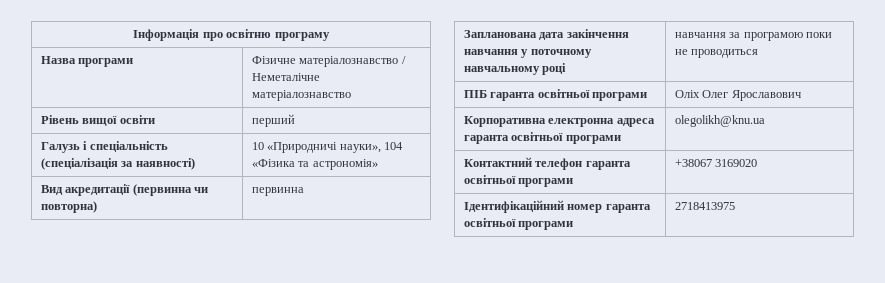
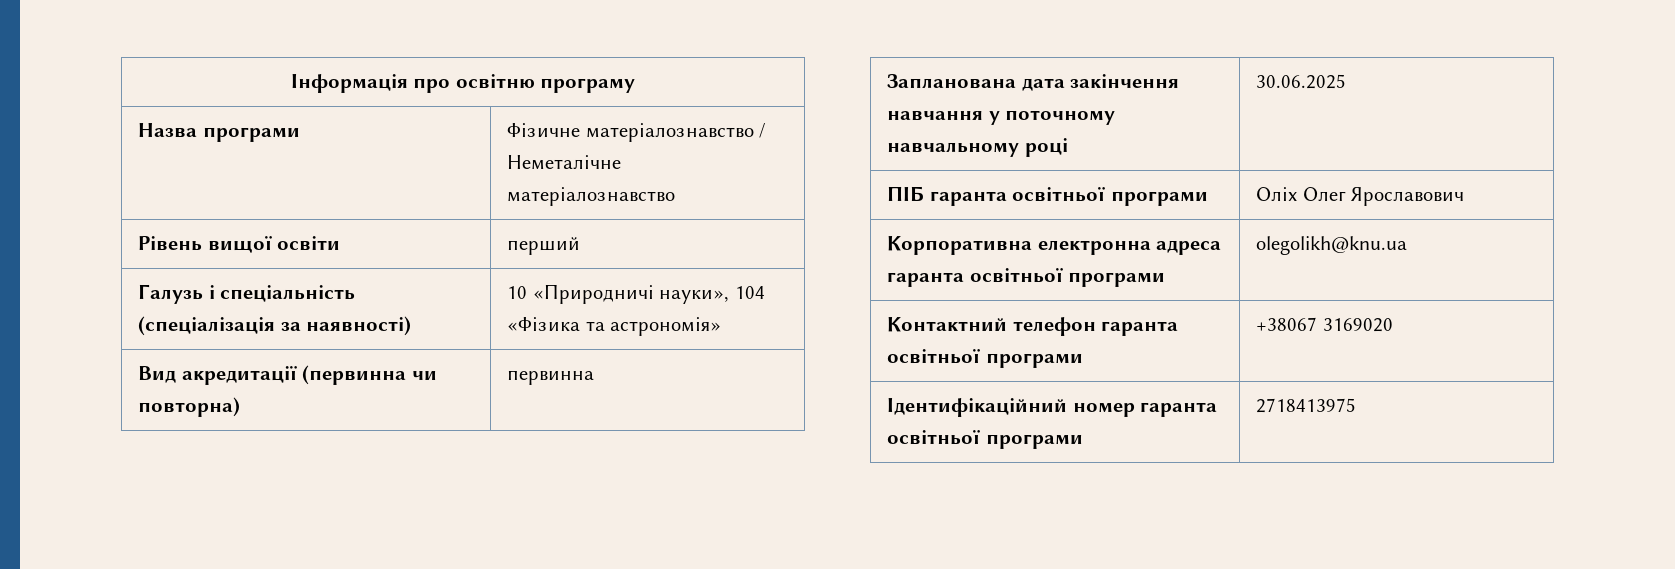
[674,32,833,41] [674,49,759,58] навчання за програмою поки не проводиться -> [1256,74,1347,89] 30.06.2025

